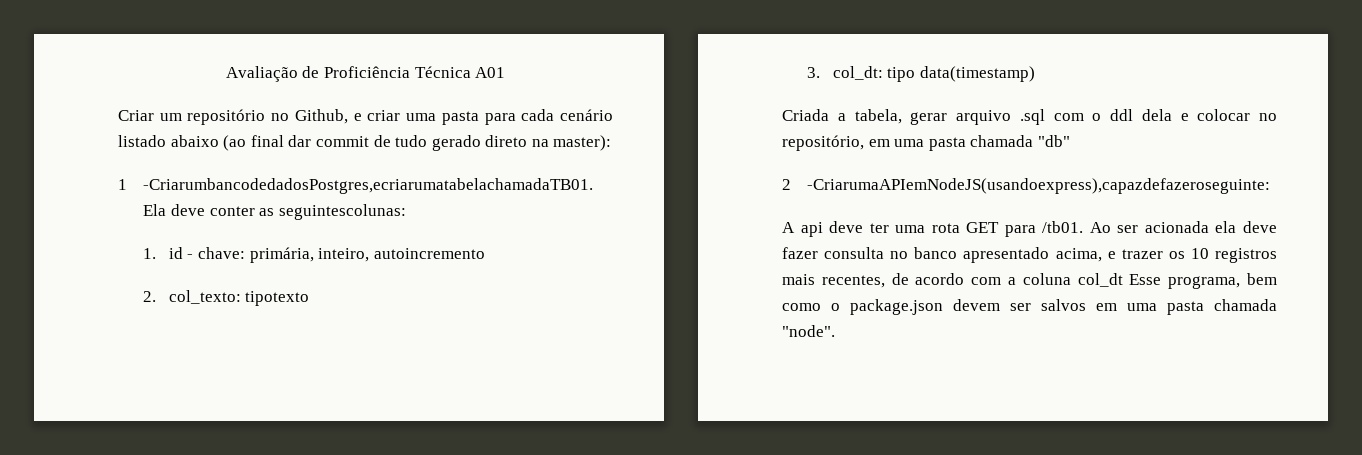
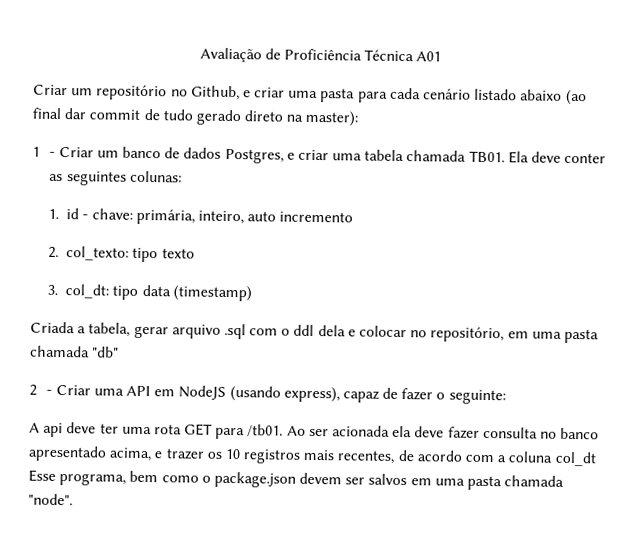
[143,178,594,194] -CriarumbancodedadosPostgres,ecriarumatabelachamadaTB01. -> [49,146,505,164] - Criar um banco de dados Postgres, e criar uma tabela chamada TB01.
[278,204,406,220] seguintescolunas: -> [66,170,182,186] seguintes colunas:
[373,248,485,259] autoincremento -> [247,211,354,223] auto incremento
[245,291,310,306] tipotexto -> [132,247,195,263] tipo texto
[920,66,1036,82] data(timestamp) -> [141,284,252,302] data (timestamp)
[807,178,1271,194] -CriarumaAPIemNodeJS(usandoexpress),capazdefazeroseguinte: -> [46,384,506,405] - Criar uma API em NodeJS (usando express), capaz de fazer o seguinte:

